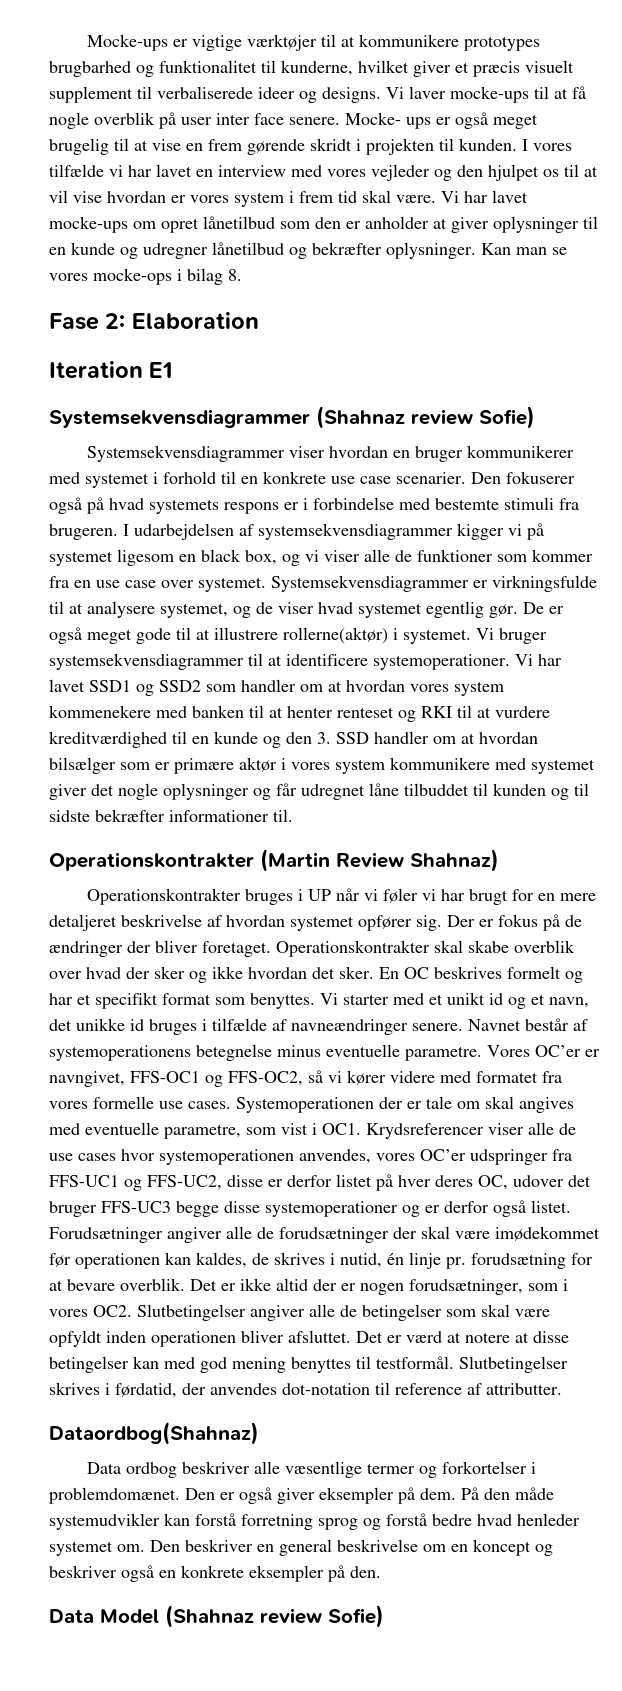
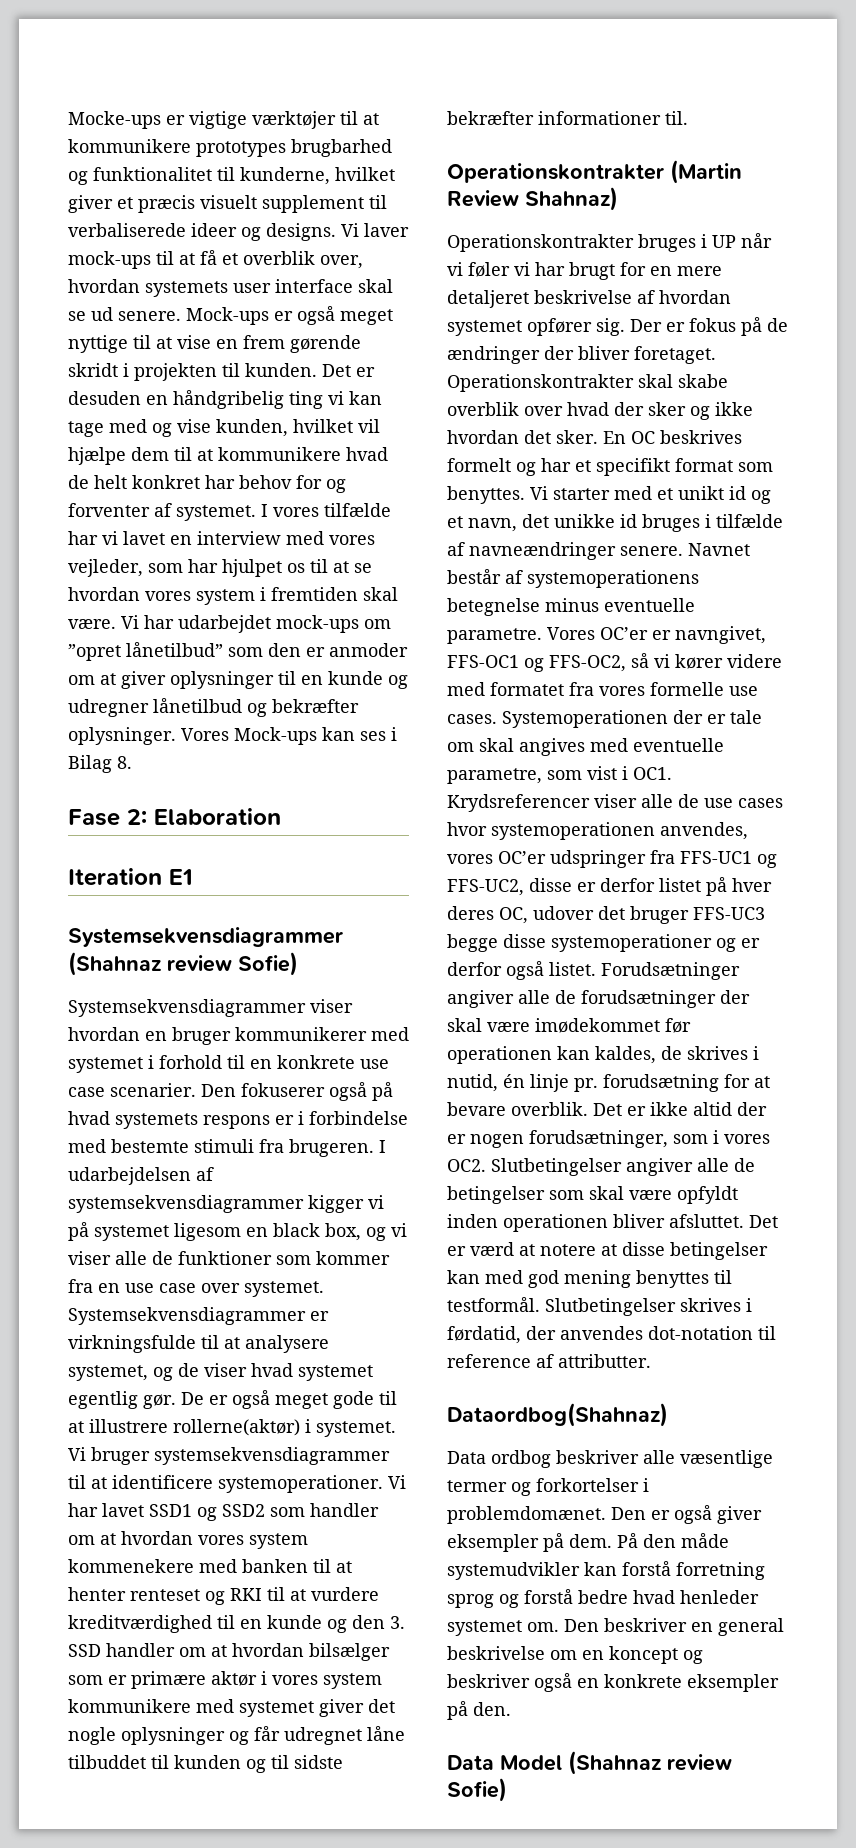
[450,86,529,103] mocke-ups -> [68,251,151,269] mock-ups
[49,112,538,129] [49,138,109,155] nogle overblik på user inter face senere. Mocke- ups er også meget brugelig -> [222,251,363,269] [68,279,393,297] [68,306,393,325] [68,335,128,353] et overblik over, hvordan systemets user interface skal se ud senere. Mock-ups er også meget nyttige
(517, 144) none -> [322,364,375,377] [68,390,382,409] [68,419,380,437] [68,447,388,465] [68,475,346,493] [68,503,256,521] Det er desuden en håndgribelig ting vi kan tage med og vise kunden, hvilket vil hjælpe dem til at kommunikere hvad de helt konkret har behov for og forventer af systemet.
[109,165,152,177] vi har -> [68,531,118,545] har vi
[371,164,483,181] vejleder og den -> [68,559,218,577] vejleder, som har
[49,190,186,203] vil vise hvordan er -> [354,563,372,573] [68,587,140,601] se hvordan
[299,191,357,203] frem tid -> [271,587,358,601] fremtiden
[492,190,528,203] [49,216,275,233] lavet mocke-ups om opret lånetilbud -> [178,615,391,633] [68,642,223,661] udarbejdet mock-ups om ”opret lånetilbud”
[365,216,429,229] anholder -> [329,643,408,657] [68,675,95,685] anmoder om
[481,243,567,255] [49,268,223,285] Kan man se vores mocke-ops i bilag -> [181,727,397,745] [68,755,112,773] Vores Mock-ups kan ses i Bilag

